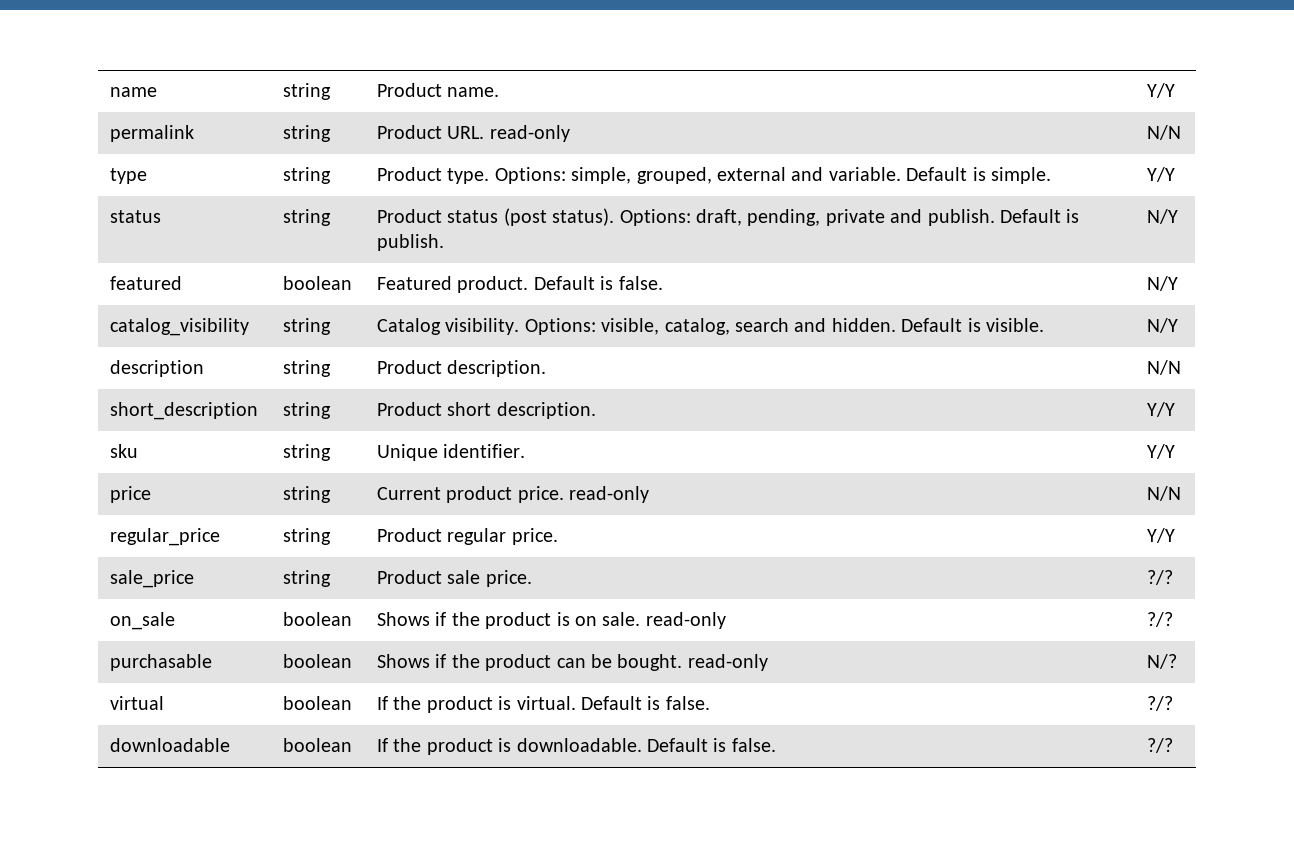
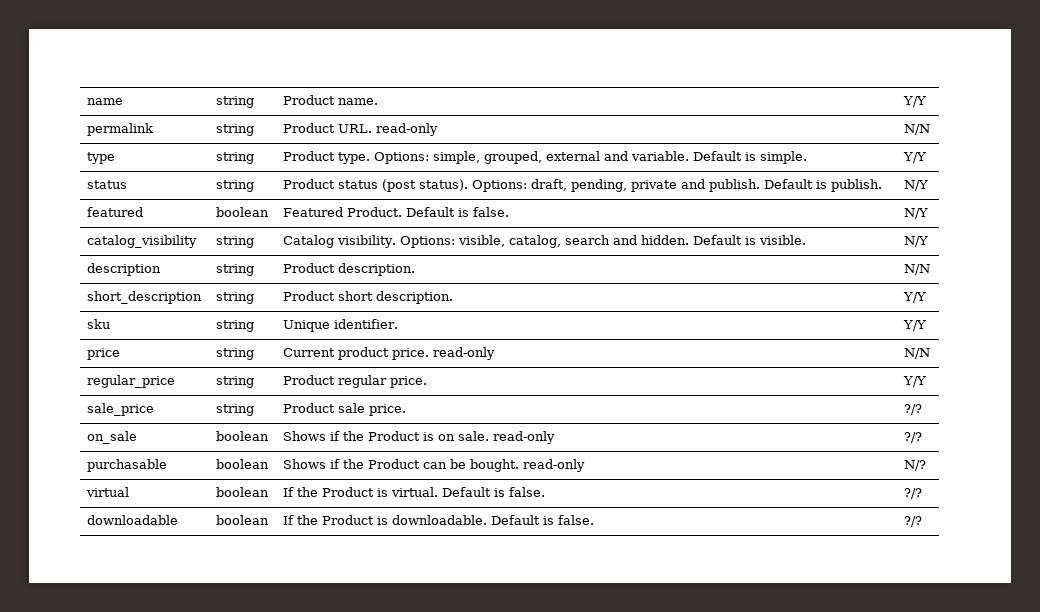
[457,276,529,293] product. -> [347,207,403,217] Product.
[485,612,552,629] product -> [368,431,421,441] Product
[485,654,552,671] product -> [368,459,421,469] Product
[426,696,493,713] product -> [322,487,375,497] Product
[426,738,493,755] product -> [322,515,375,525] Product

